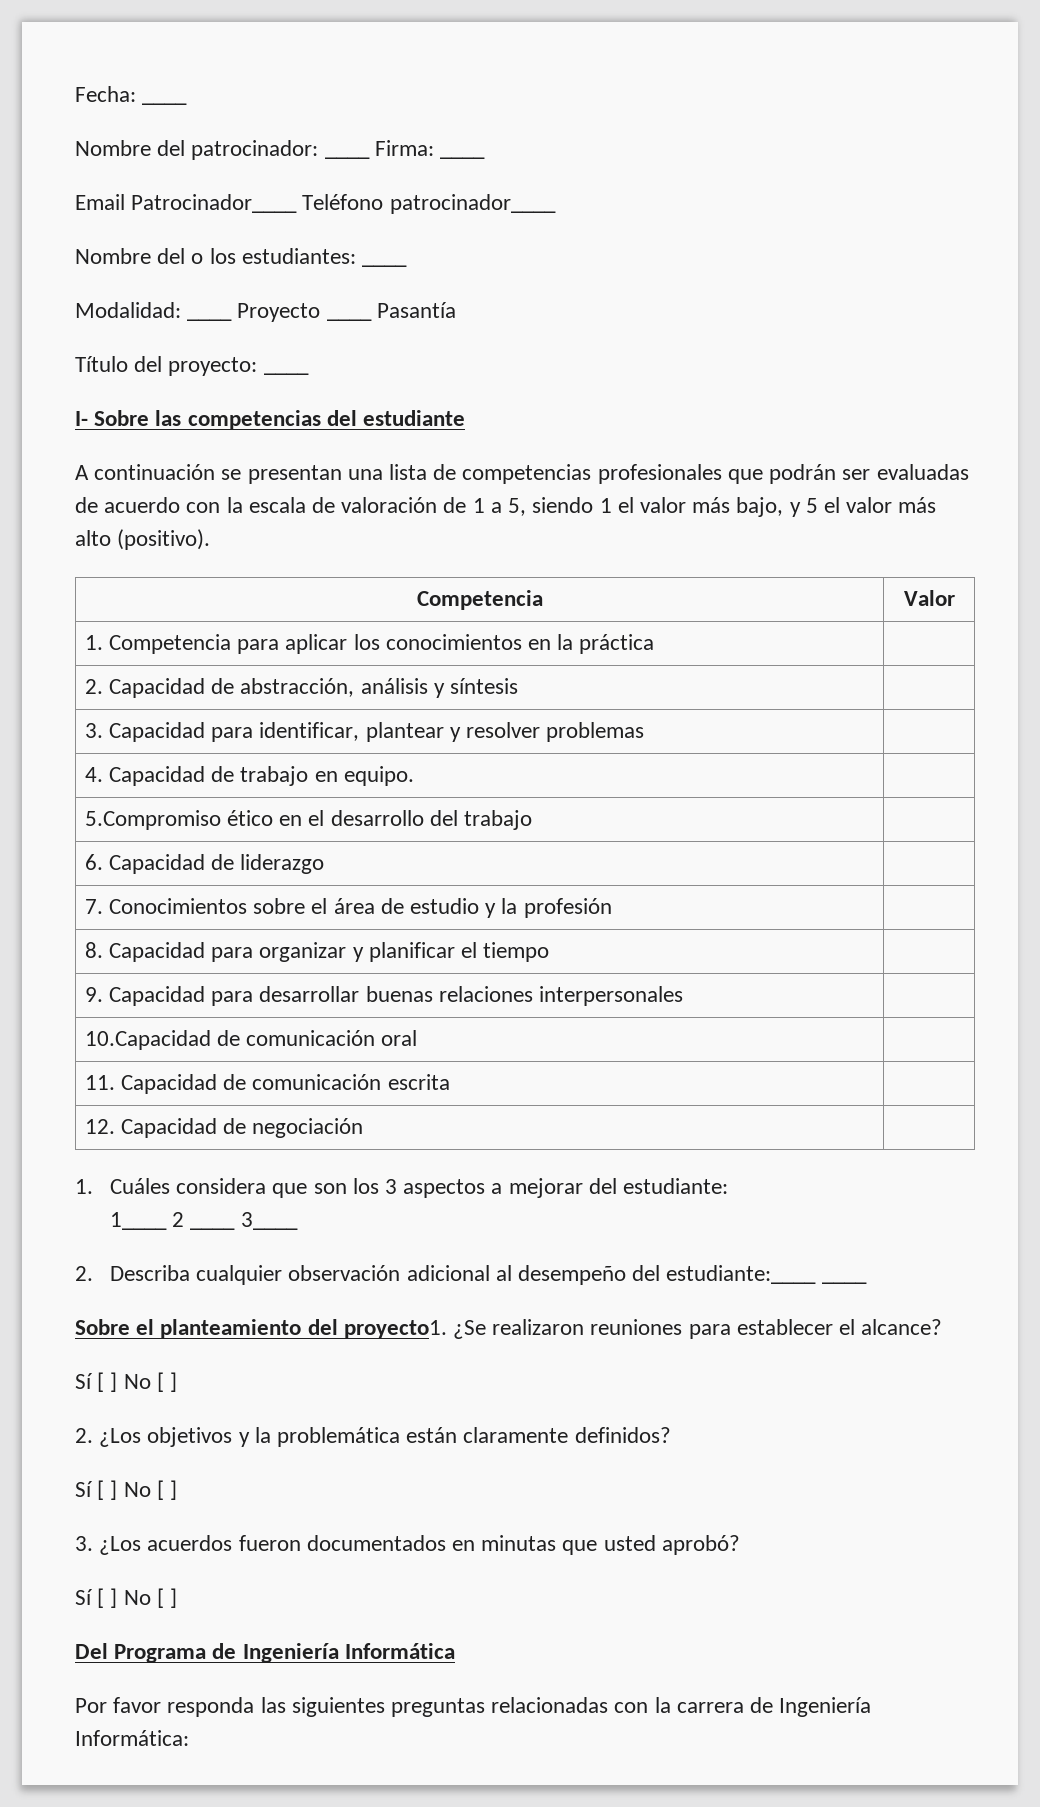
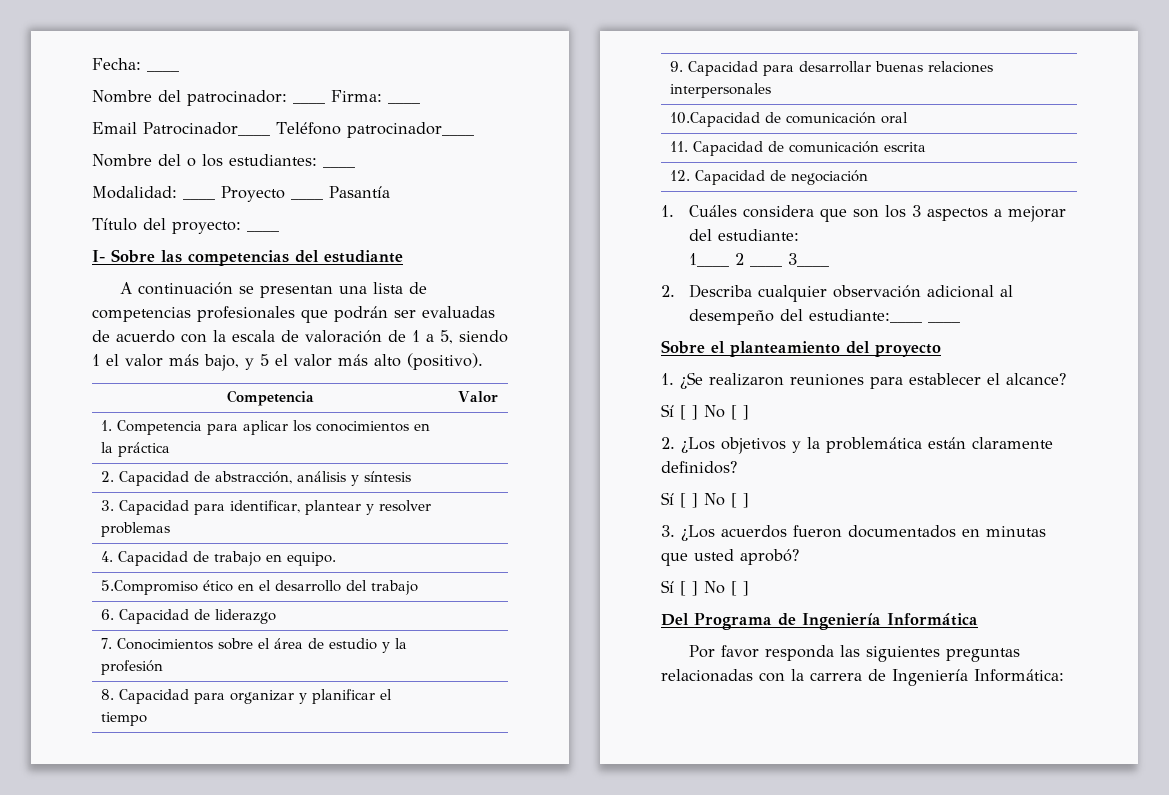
[343,1320,447,1339] proyecto1. -> [875,344,941,357] [661,373,674,385] proyecto // 1.

